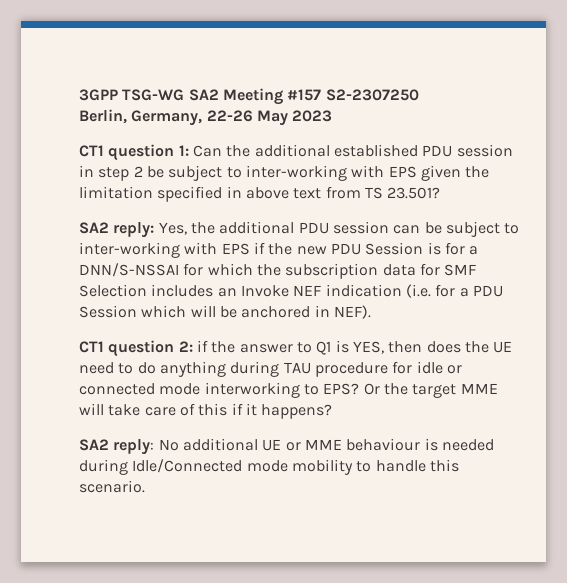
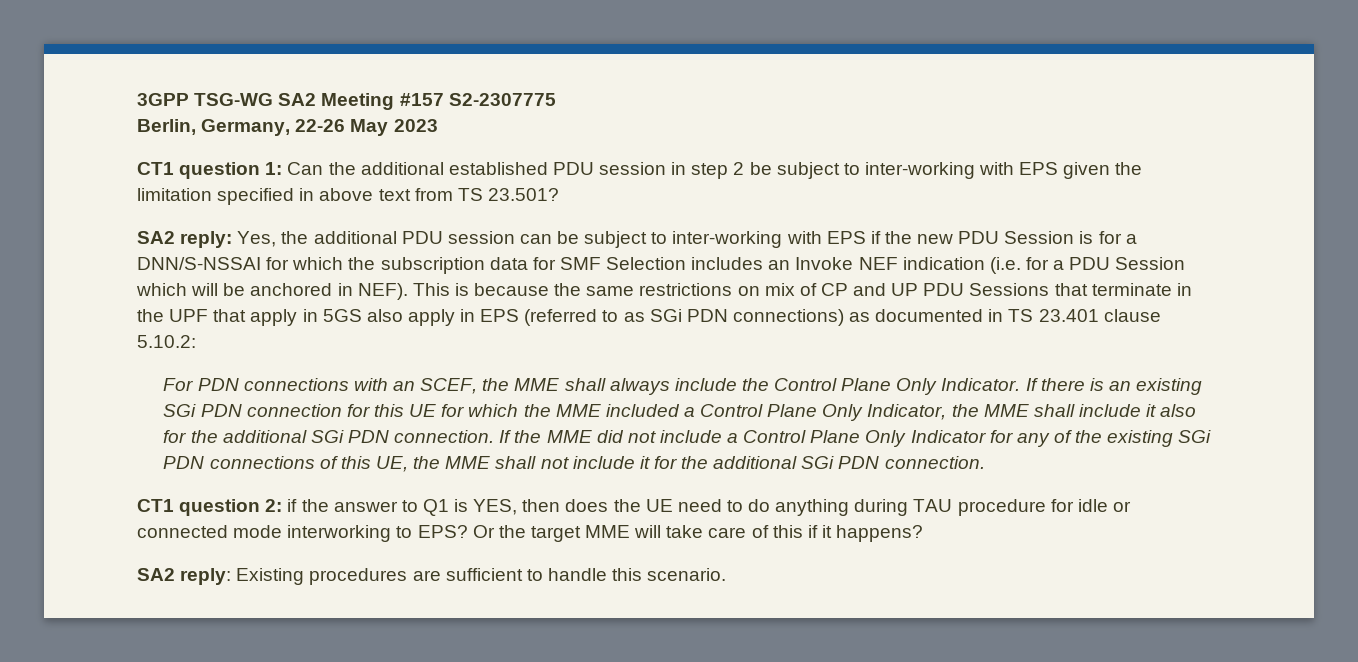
[325,89,419,101] S2-2307250 -> [448,93,556,106] S2-2307775
(371, 312) none -> [412,283,1192,296] [137,309,1161,326] [137,335,196,348] [163,378,1203,395] [163,404,1197,421] [163,430,1212,447] [163,456,985,472] This is because the same restrictions on mix of CP and UP PDU Sessions that terminate in the UPF that apply in 5GS also apply in EPS (referred to as SGi PDN connections) as documented in TS 23.401 clause 5.10.2: // For PDN connections with an SCEF, the MME shall always include the Control Plane Only Indicator. If there is an existing SGi PDN connection for this UE for which the MME included a Control Plane Only Indicator, the MME shall include it also for the additional SGi PDN connection. If the MME did not include a Control Plane Only Indicator for any of the existing SGi PDN connections of this UE, the MME shall not include it for the additional SGi PDN connection.
[158,438,494,451] [79,459,353,475] No additional UE or MME behaviour is needed during Idle/Connected mode mobility -> [236,568,523,585] Existing procedures are sufficient

